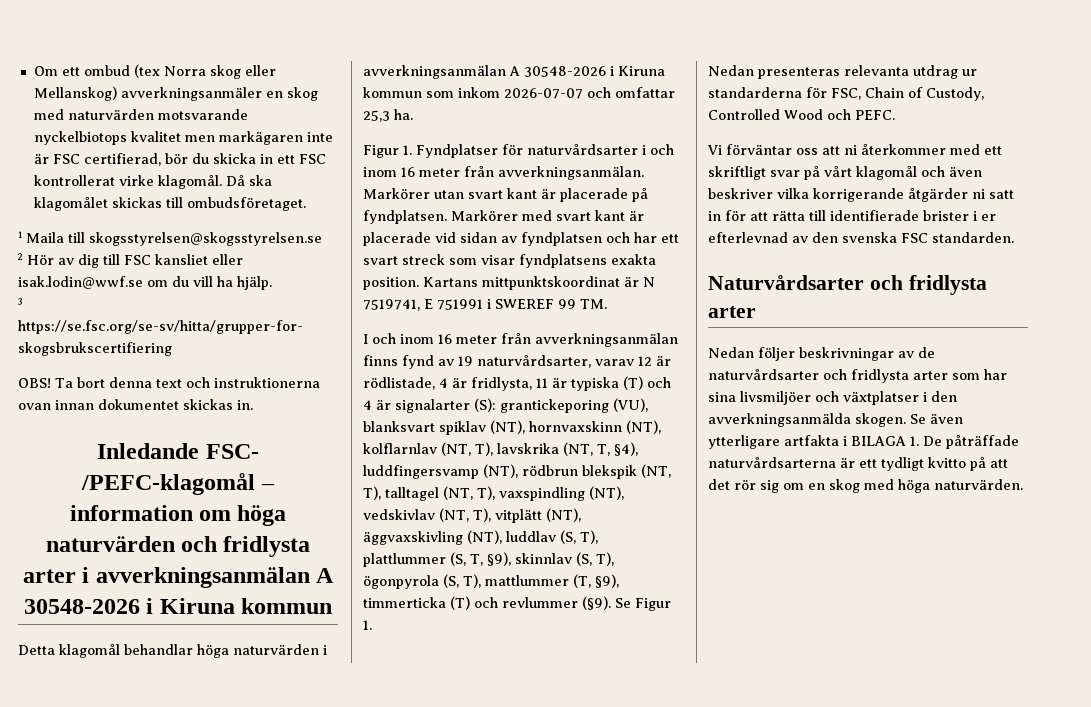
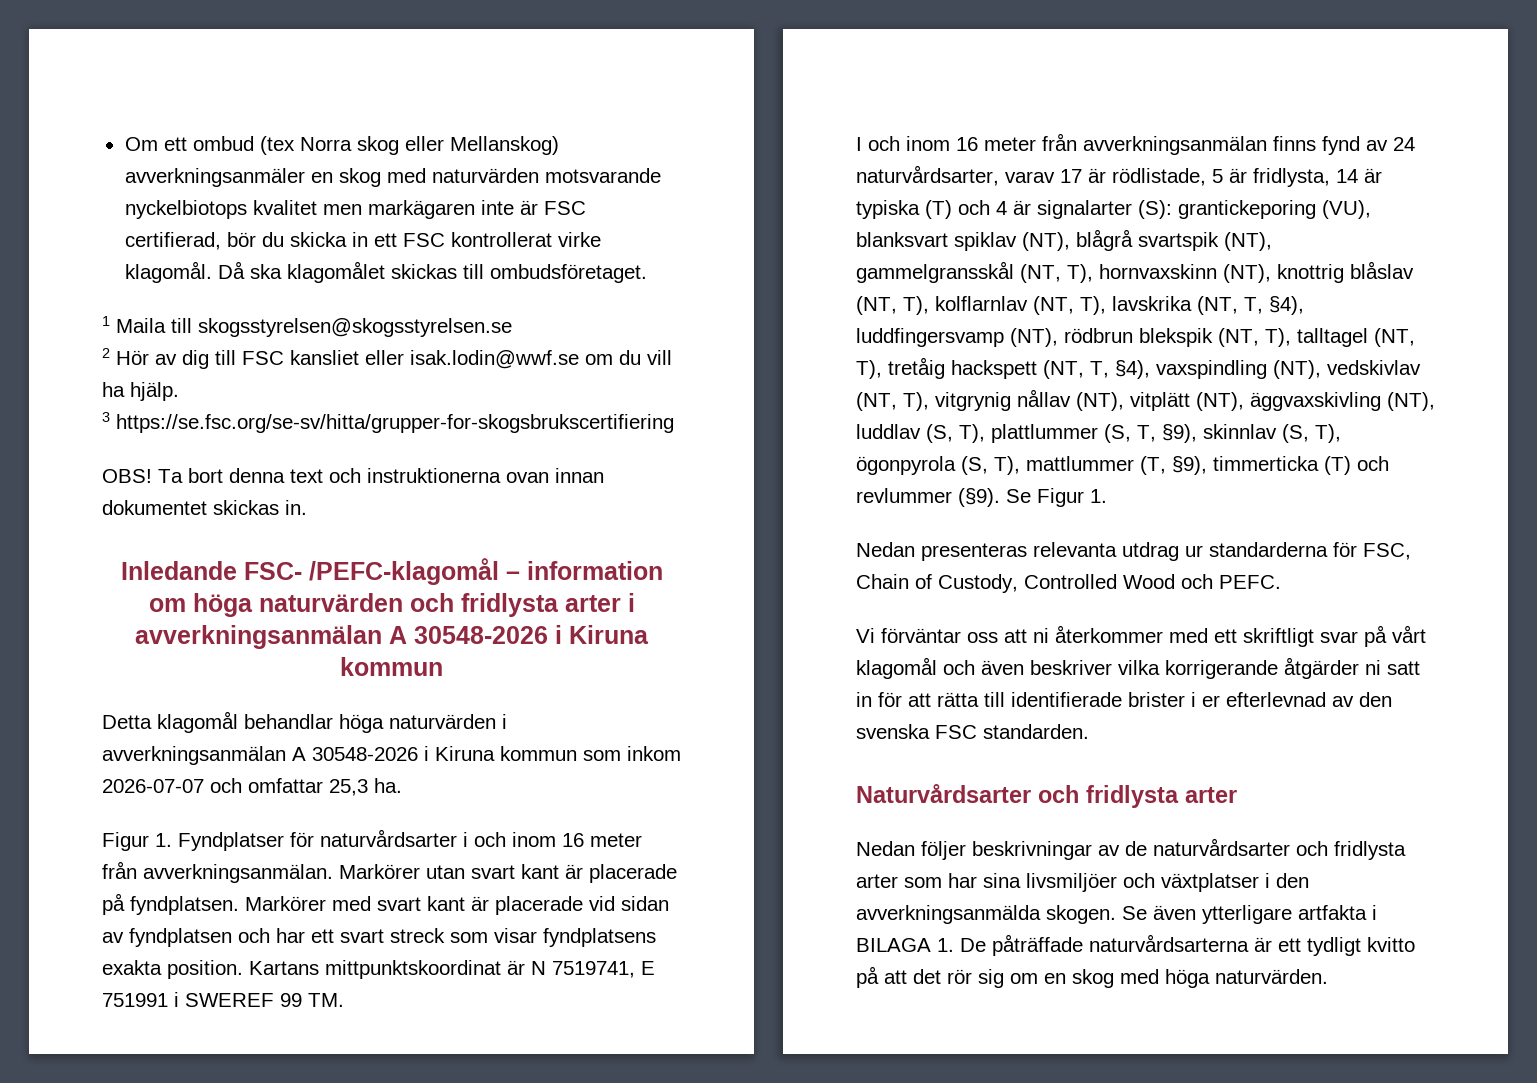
[458,356,473,366] 19 -> [1393,137,1415,151] 24
[638,356,652,366] 12 -> [1060,169,1082,183] 17
[439,378,448,388] 4 -> [1212,169,1223,183] 5
[536,378,548,388] 11 -> [1336,169,1358,183] 14
[529,420,661,434] hornvaxskinn (NT), -> [1076,229,1272,251] [856,261,1414,283] [856,296,929,315] blågrå svartspik (NT), gammelgransskål (NT, T), hornvaxskinn (NT), knottrig blåslav (NT, T),
(495, 493) none -> [888,357,1150,379] tretåig hackspett (NT, T, §4),
(491, 515) none -> [935,389,1124,411] vitgrynig nållav (NT),

